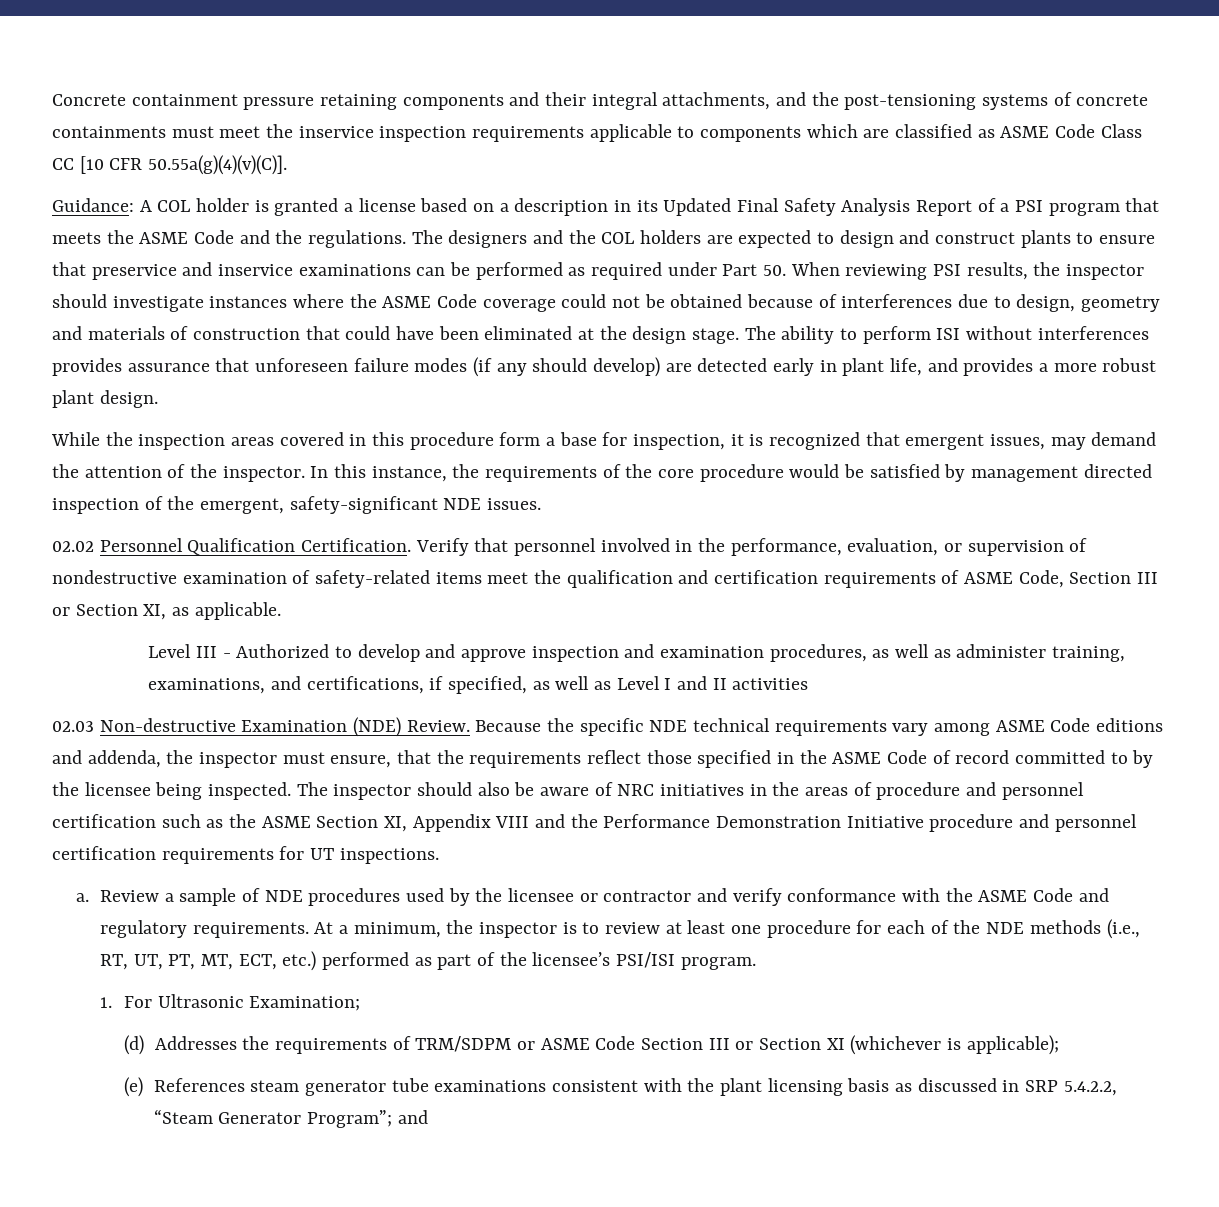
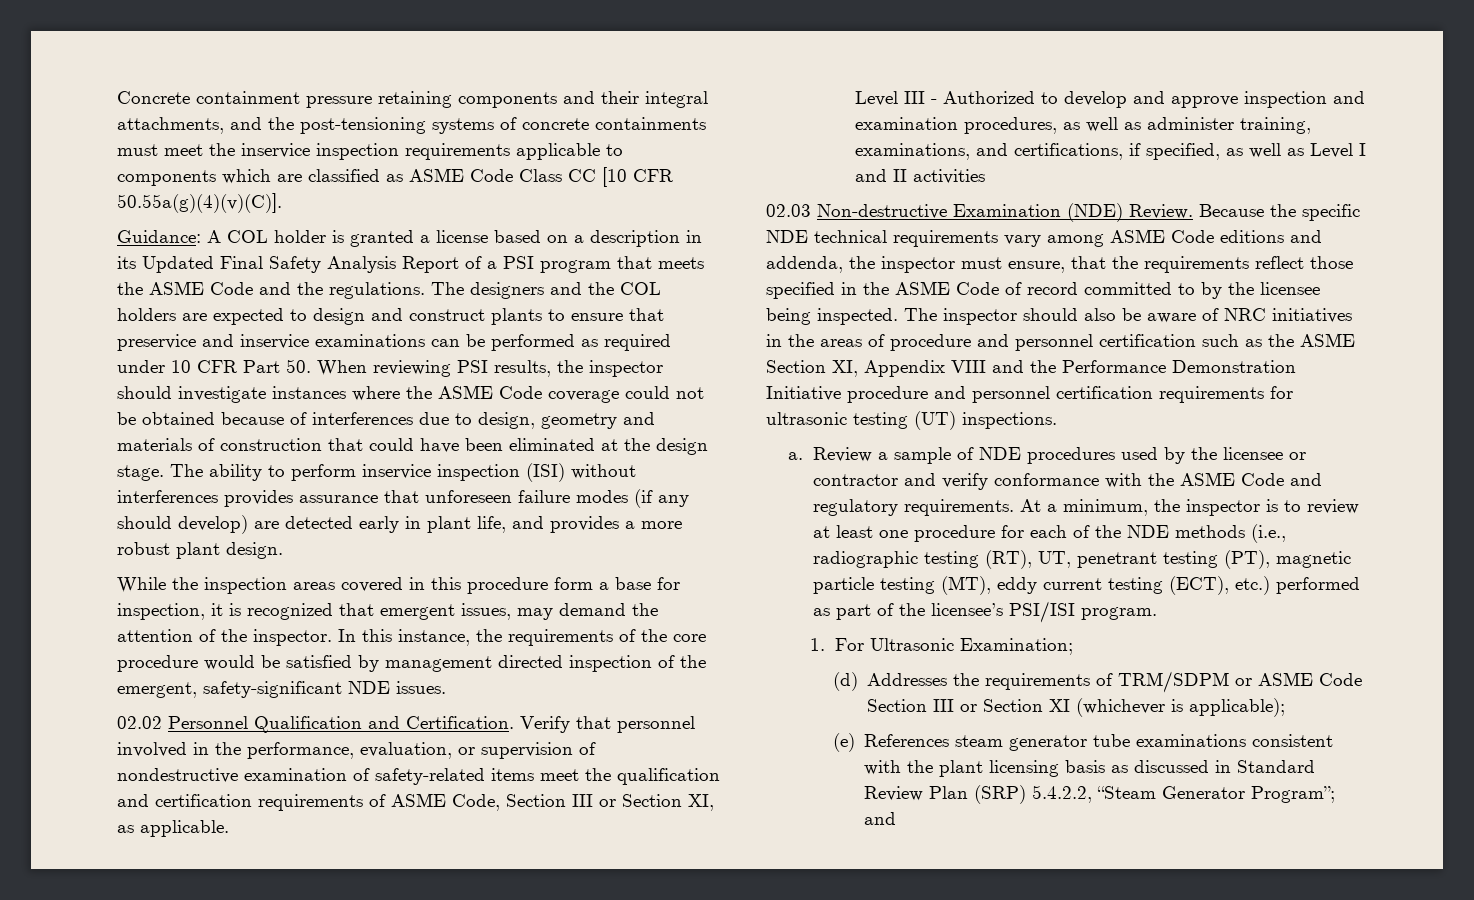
(717, 269) none -> [171,360,237,373] 10 CFR
[936,328,961,340] ISI -> [362,463,565,482] inservice inspection (ISI)
(296, 546) none -> [368,716,400,729] and
[310,848,335,860] UT -> [766,411,956,430] ultrasonic testing (UT)
[100,954,277,970] RT, UT, PT, MT, ECT, -> [812,550,1351,569] [812,576,1229,595] radiographic testing (RT), UT, penetrant testing (PT), magnetic particle testing (MT), eddy current testing (ECT),
[1025,1080,1059,1092] SRP -> [1237,760,1316,773] [864,785,1027,804] Standard Review Plan (SRP)

